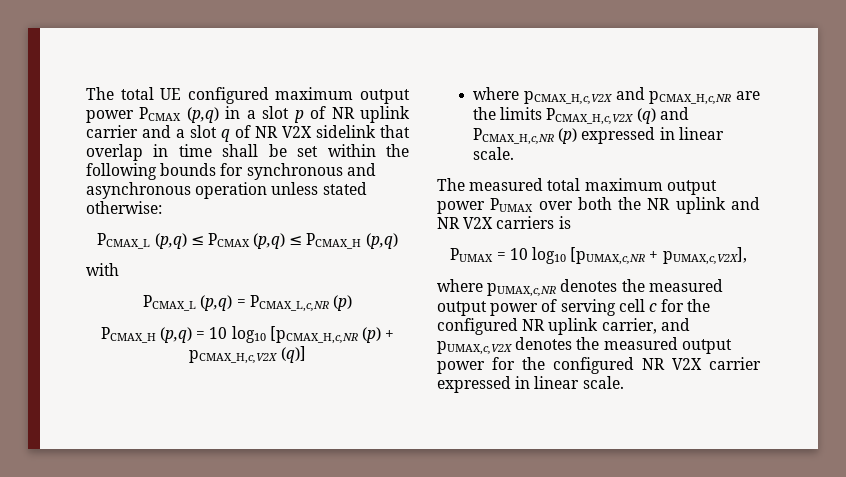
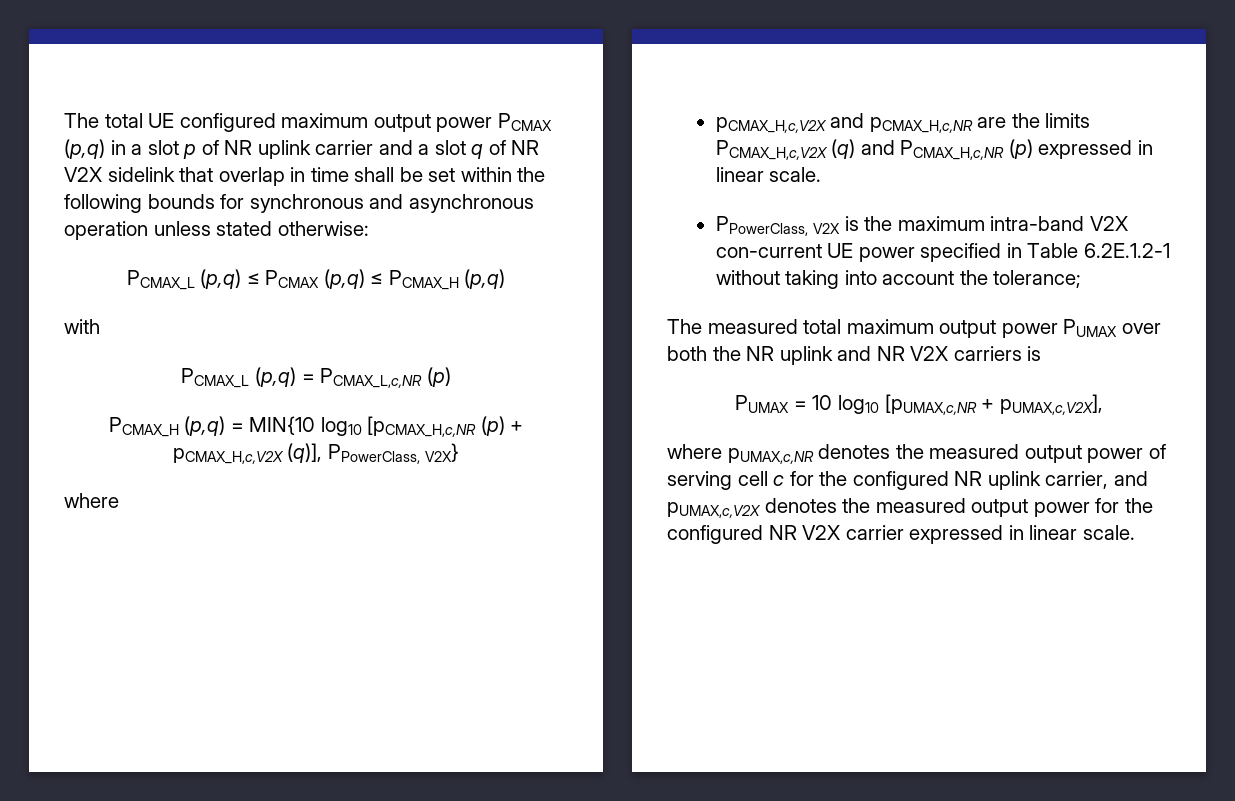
[209,327,228,339] 10 -> [249,416,316,435] MIN{10
[280,346,306,363] [473,87,520,100] (q)] // where -> [287,443,460,464] [64,493,119,508] (q)], PPowerClass, V2X} // where //
(515, 153) none -> [715,216,1128,236] [715,243,1170,262] [715,270,1082,289] // PPowerClass, V2X is the maximum intra-band V2X con-current UE power specified in Table 6.2E.1.2-1 without taking into account the tolerance;

